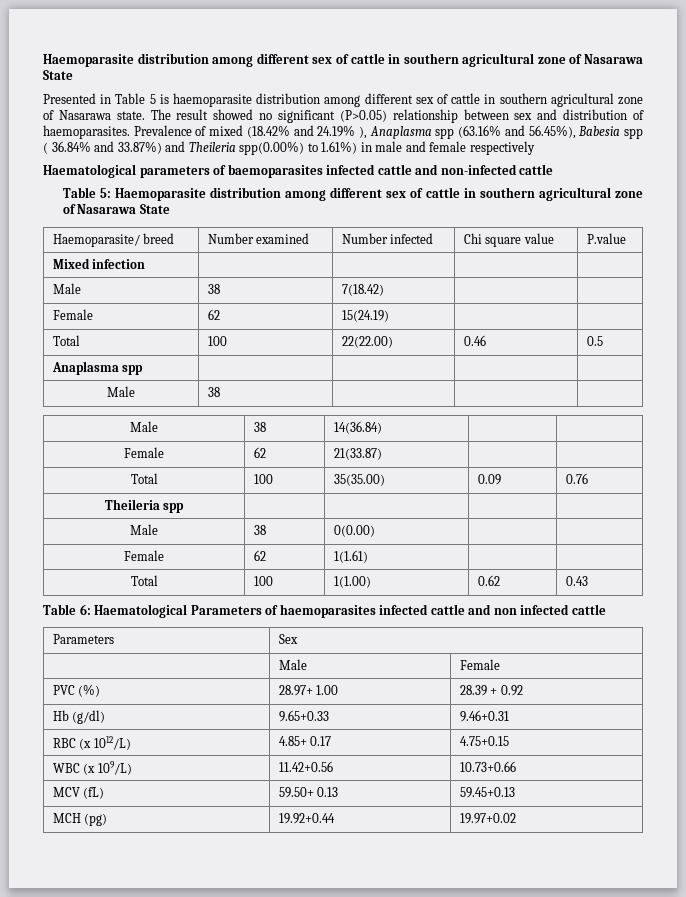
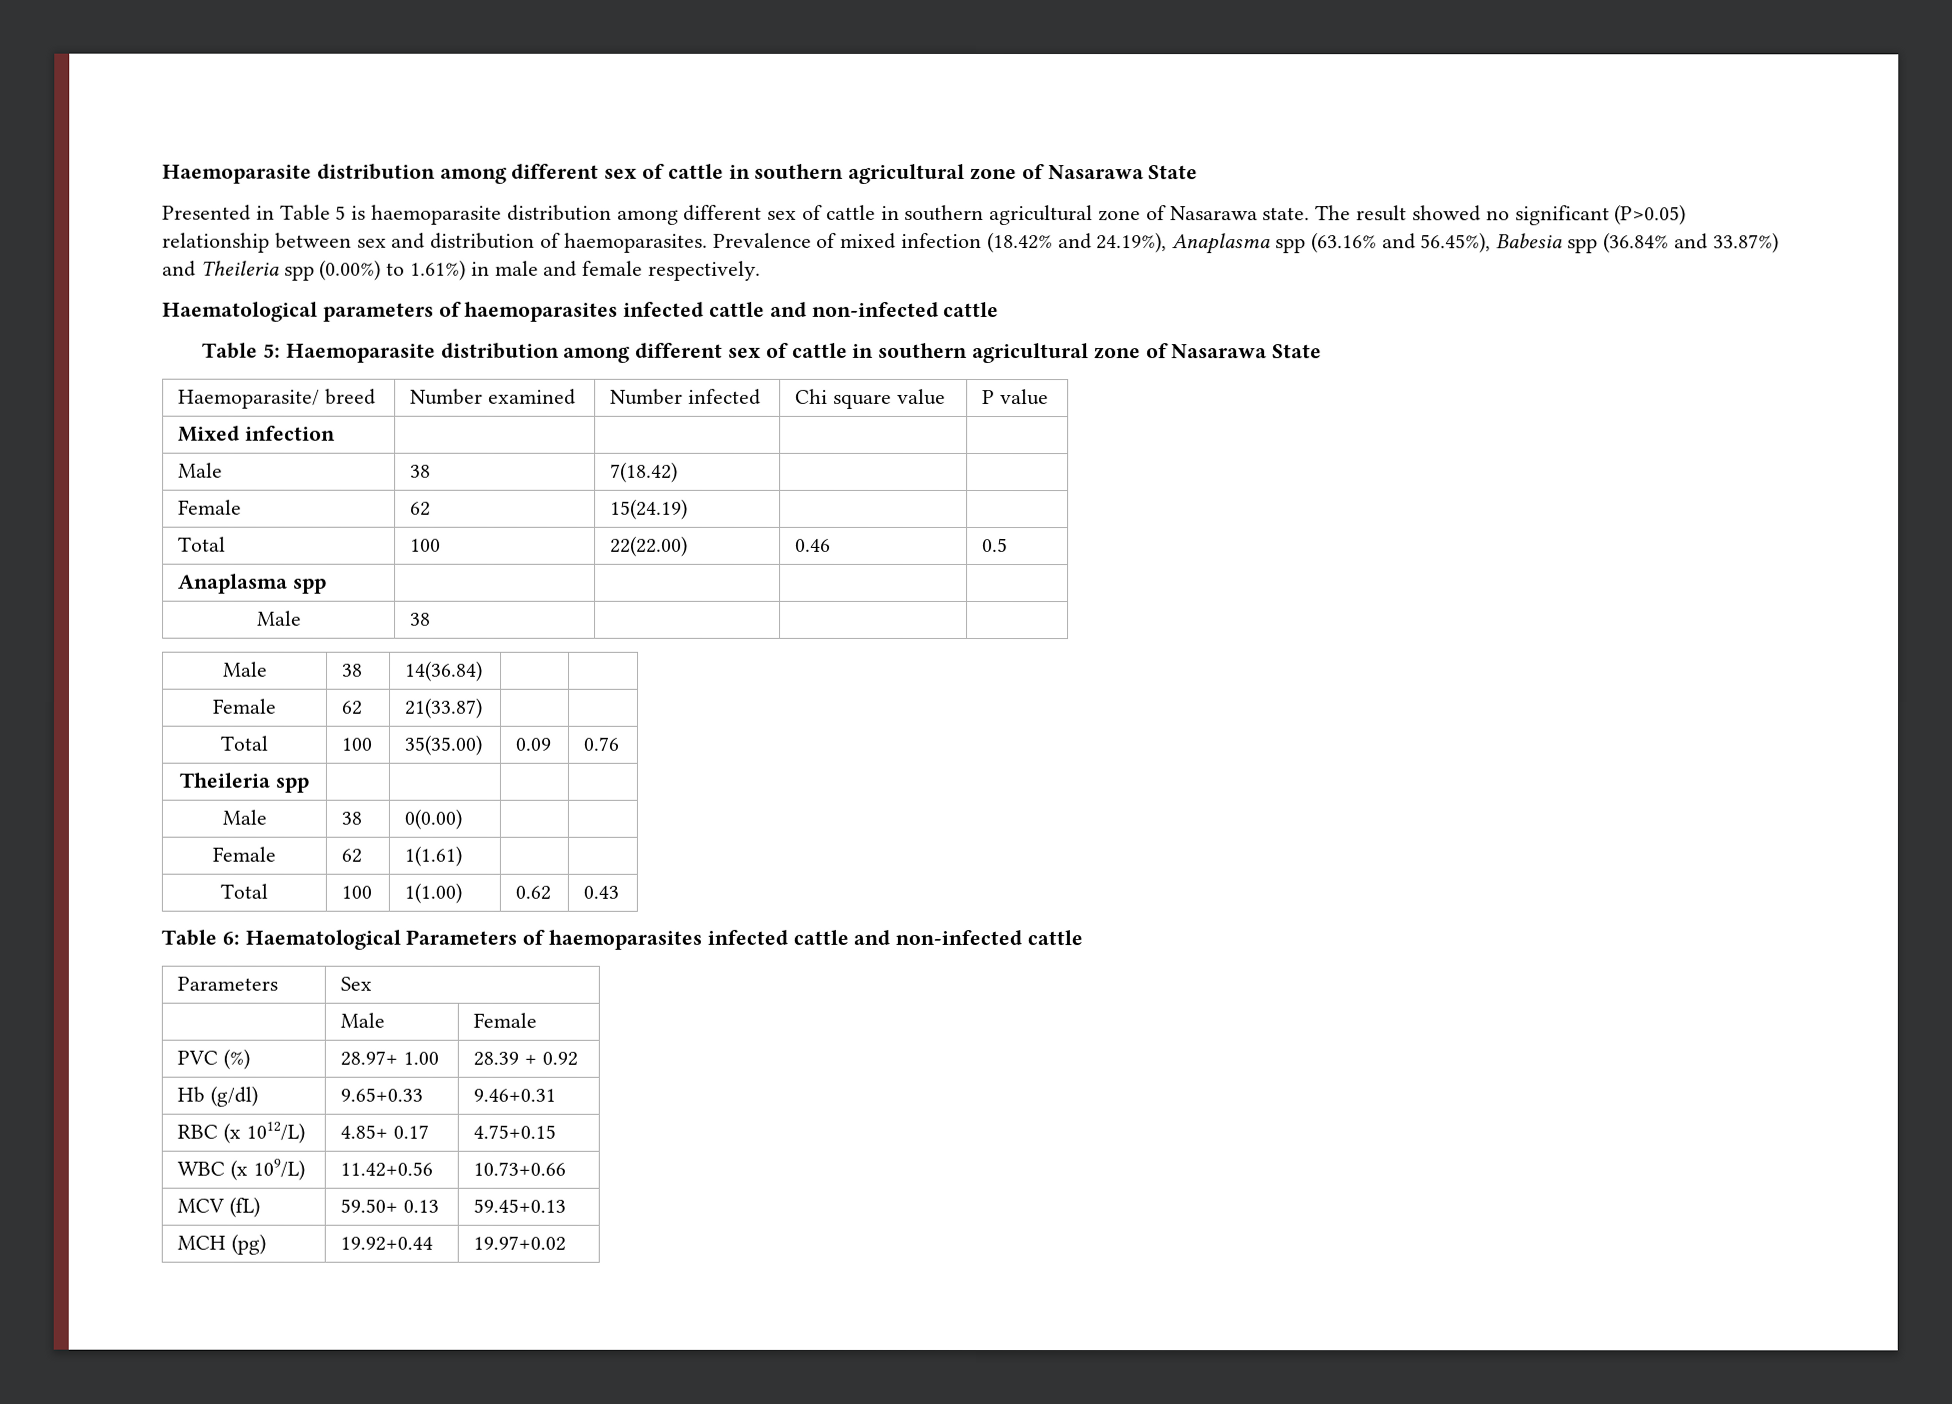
(244, 130) none -> [901,232,983,249] infection
[317,125,368,139] 24.19% ), -> [1096,232,1168,254] 24.19%),
[43,141,91,154] ( 36.84% -> [1602,232,1669,254] (36.84%
[239,141,305,155] spp(0.00%) -> [283,259,382,281] spp (0.00%)
[469,141,535,155] respectively -> [648,260,762,281] respectively.
[227,164,323,178] baemoparasites -> [464,301,619,322] haemoparasites
[586,233,626,244] P.value -> [982,389,1050,406] P value
[493,604,570,615] non infected -> [895,929,1023,946] non-infected

